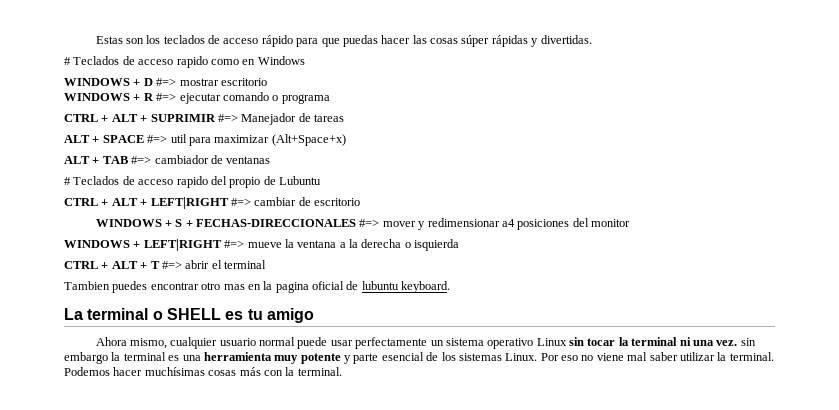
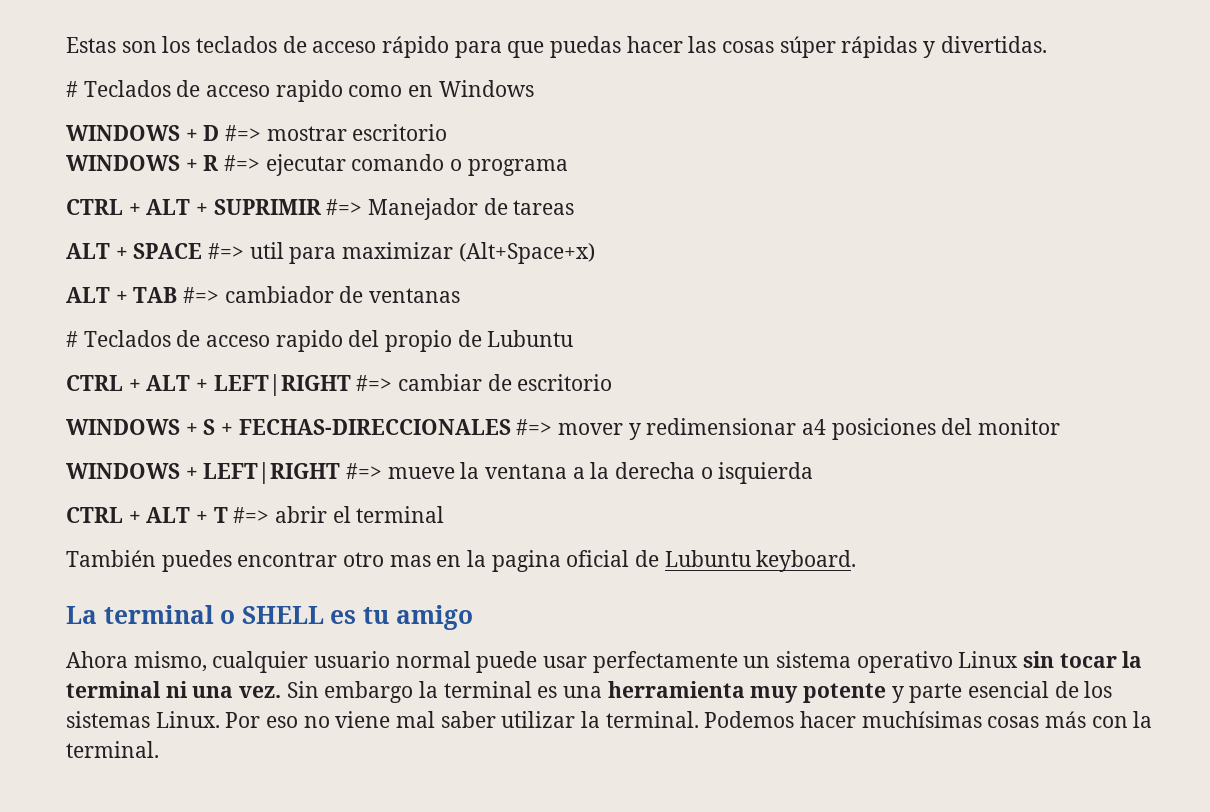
[64,281,110,290] Tambien -> [66,550,156,567] También
[361,281,399,290] lubuntu -> [664,550,751,567] Lubuntu
[740,338,756,346] sin -> [286,681,319,698] Sin

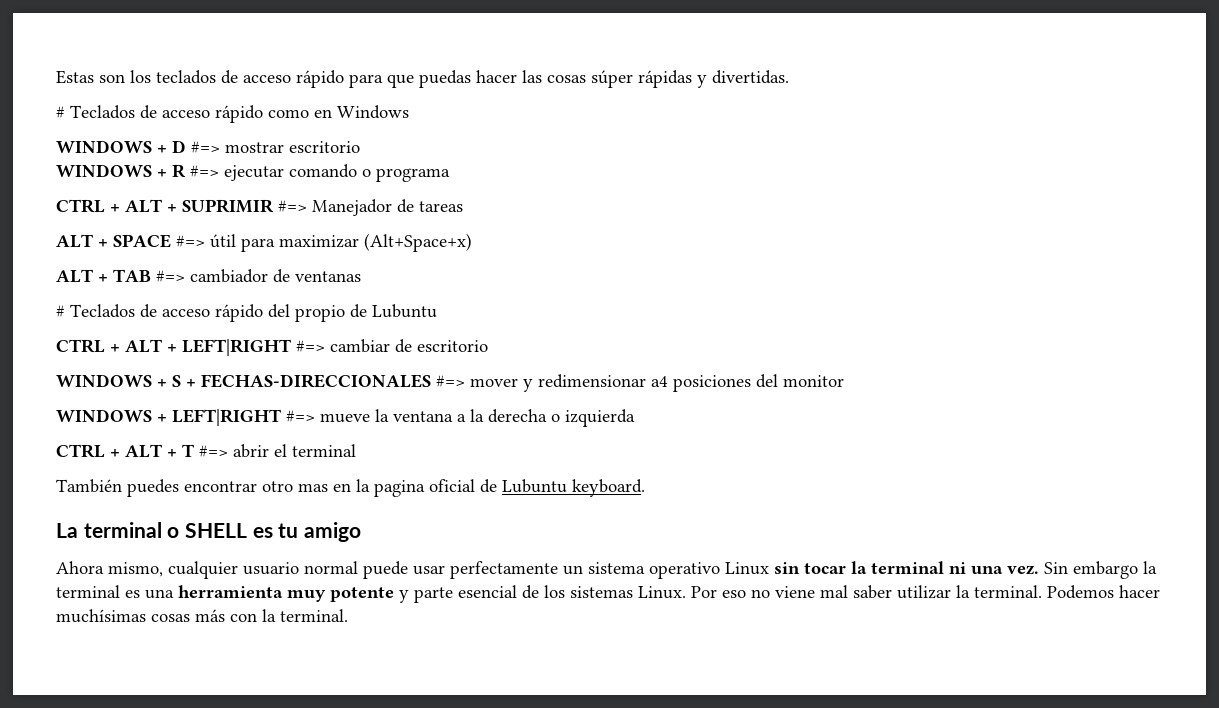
[275,80,343,102] rapido -> [215,105,263,123] rápido
[249,242,284,259] util -> [210,234,236,248] útil
[275,330,343,352] rapido -> [215,304,263,322] rápido
[718,462,814,484] isquierda -> [565,409,635,427] izquierda

